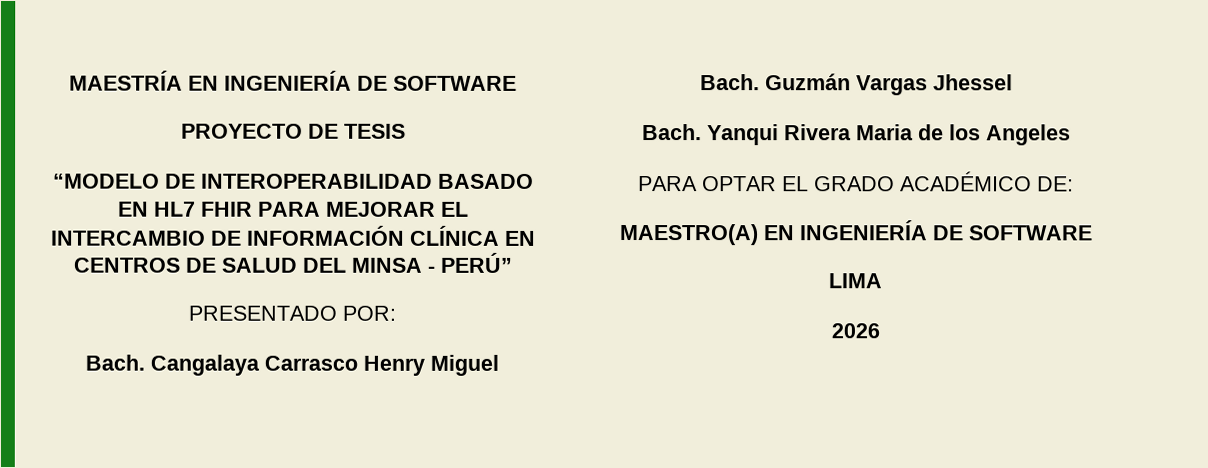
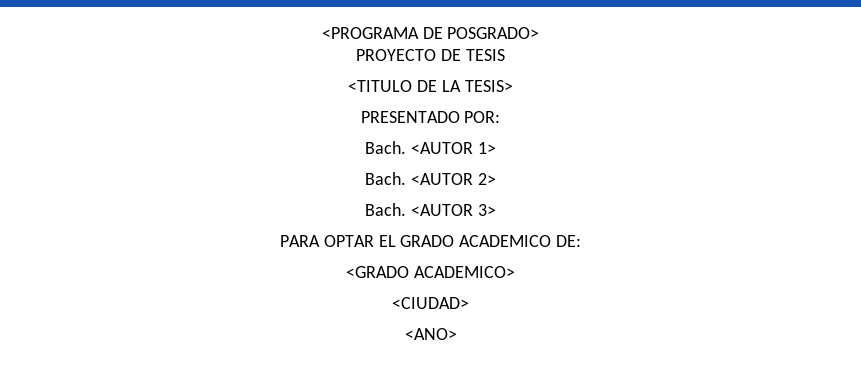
[69,70,517,91] [180,123,406,139] [52,173,534,189] [117,201,469,217] [49,225,536,246] [72,252,512,273] [188,305,396,321] [85,354,499,376] [699,73,1013,96] [641,124,1071,146] MAESTRÍA EN INGENIERÍA DE SOFTWARE // PROYECTO DE TESIS // “MODELO DE INTEROPERABILIDAD BASADO EN HL7 FHIR PARA MEJORAR EL INTERCAMBIO DE INFORMACIÓN CLÍNICA EN CENTROS DE SALUD DEL MINSA - PERÚ” // PRESENTADO POR: // Bach. Cangalaya Carrasco Henry Miguel // Bach. Guzmán Vargas Jhessel // Bach. Yanqui Rivera Maria de los Angeles -> [321,27,540,39] [356,49,505,61] [348,80,513,92] [360,111,501,123] [365,141,496,154] [365,172,496,185] [365,203,496,216] <PROGRAMA DE POSGRADO> // PROYECTO DE TESIS // <TITULO DE LA TESIS> // PRESENTADO POR: // Bach. <AUTOR 1> // Bach. <AUTOR 2> // Bach. <AUTOR 3>
[900,171,1032,192] ACADÉMICO -> [459,235,552,247] ACADEMICO
[618,220,1093,246] [828,273,882,289] [830,323,880,339] MAESTRO(A) EN INGENIERÍA DE SOFTWARE // LIMA // 2026 -> [346,266,515,278] [392,297,469,309] [404,328,457,340] <GRADO ACADEMICO> // <CIUDAD> // <ANO>

